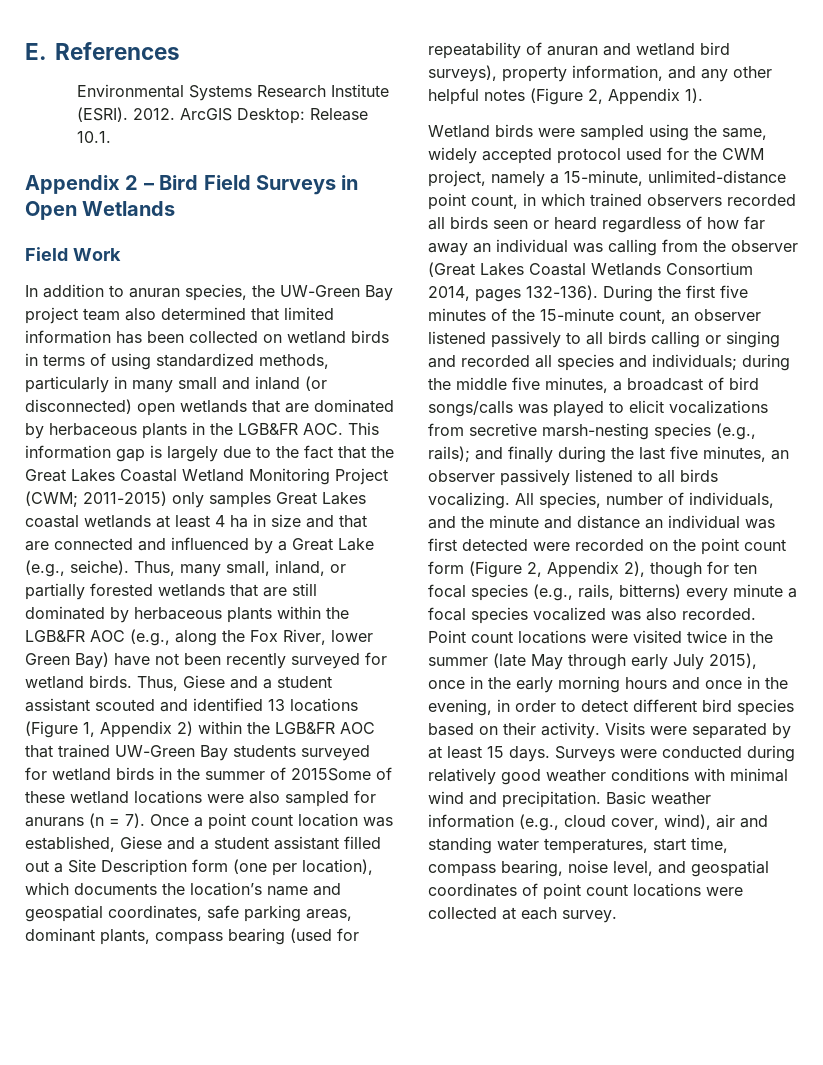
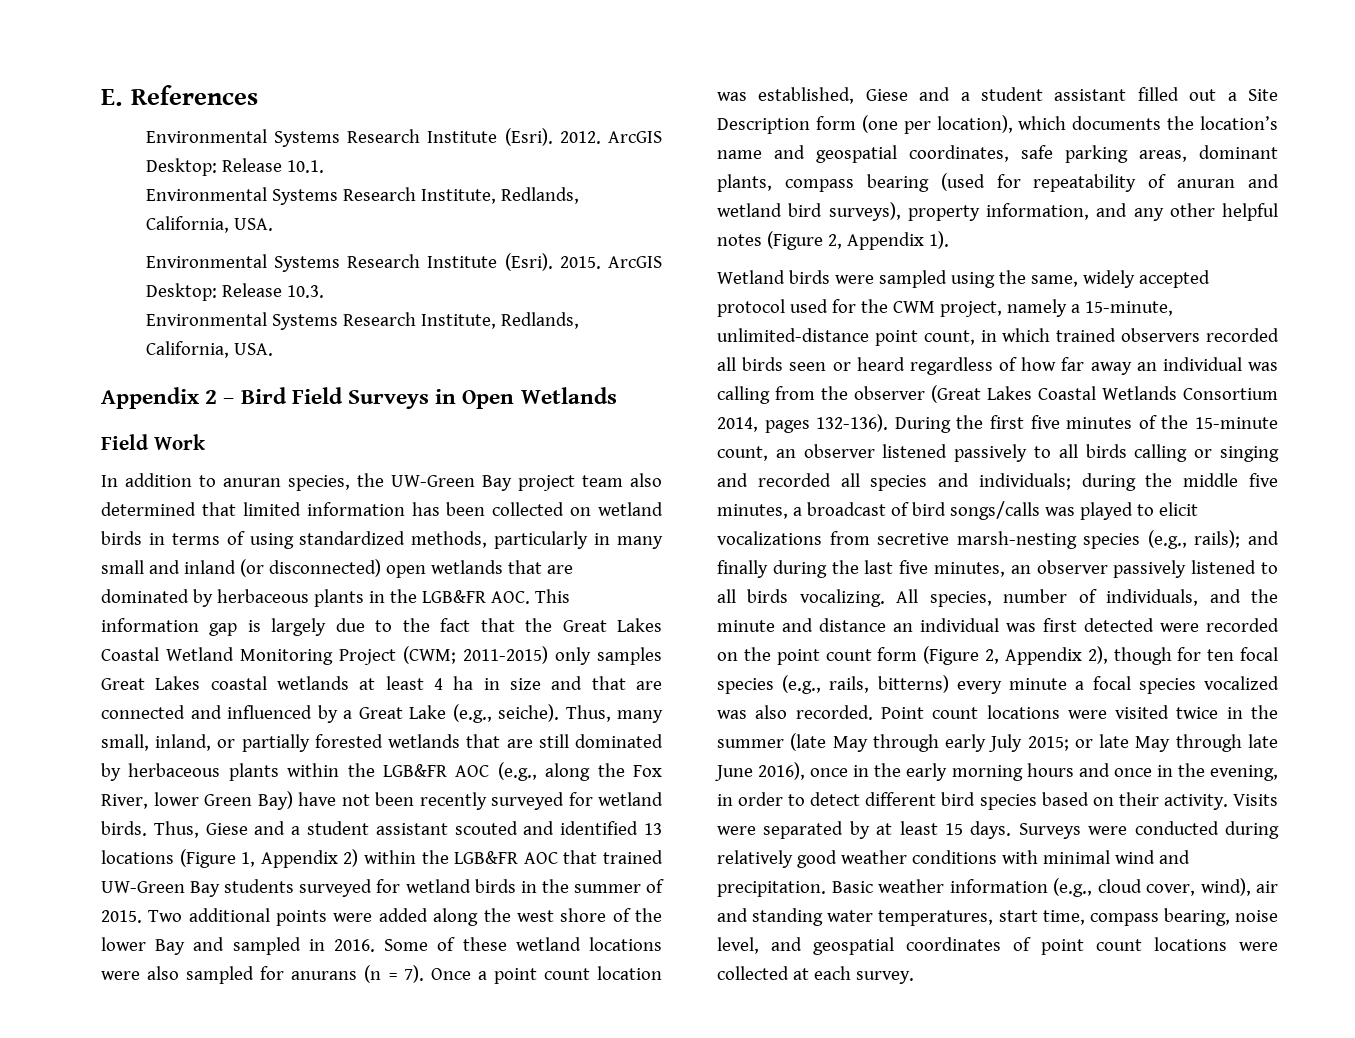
[77,107,129,122] (ESRI). -> [504,128,553,146] (Esri).
(112, 137) none -> [145,187,579,205] [145,216,273,233] [145,253,662,272] [145,283,324,301] [145,312,579,330] [145,341,273,358] // Environmental Systems Research Institute, Redlands, California, USA. // Environmental Systems Research Institute (Esri). 2015. ArcGIS Desktop: Release 10.3. // Environmental Systems Research Institute, Redlands, California, USA.
[291,768,371,781] 2015Some -> [101,908,663,926] [101,937,429,955] 2015. Two additional points were added along the west shore of the lower Bay and sampled in 2016. Some
[709,653,757,669] 2015), -> [1027,734,1278,752] [715,762,806,781] 2015; or late May through late June 2016),

